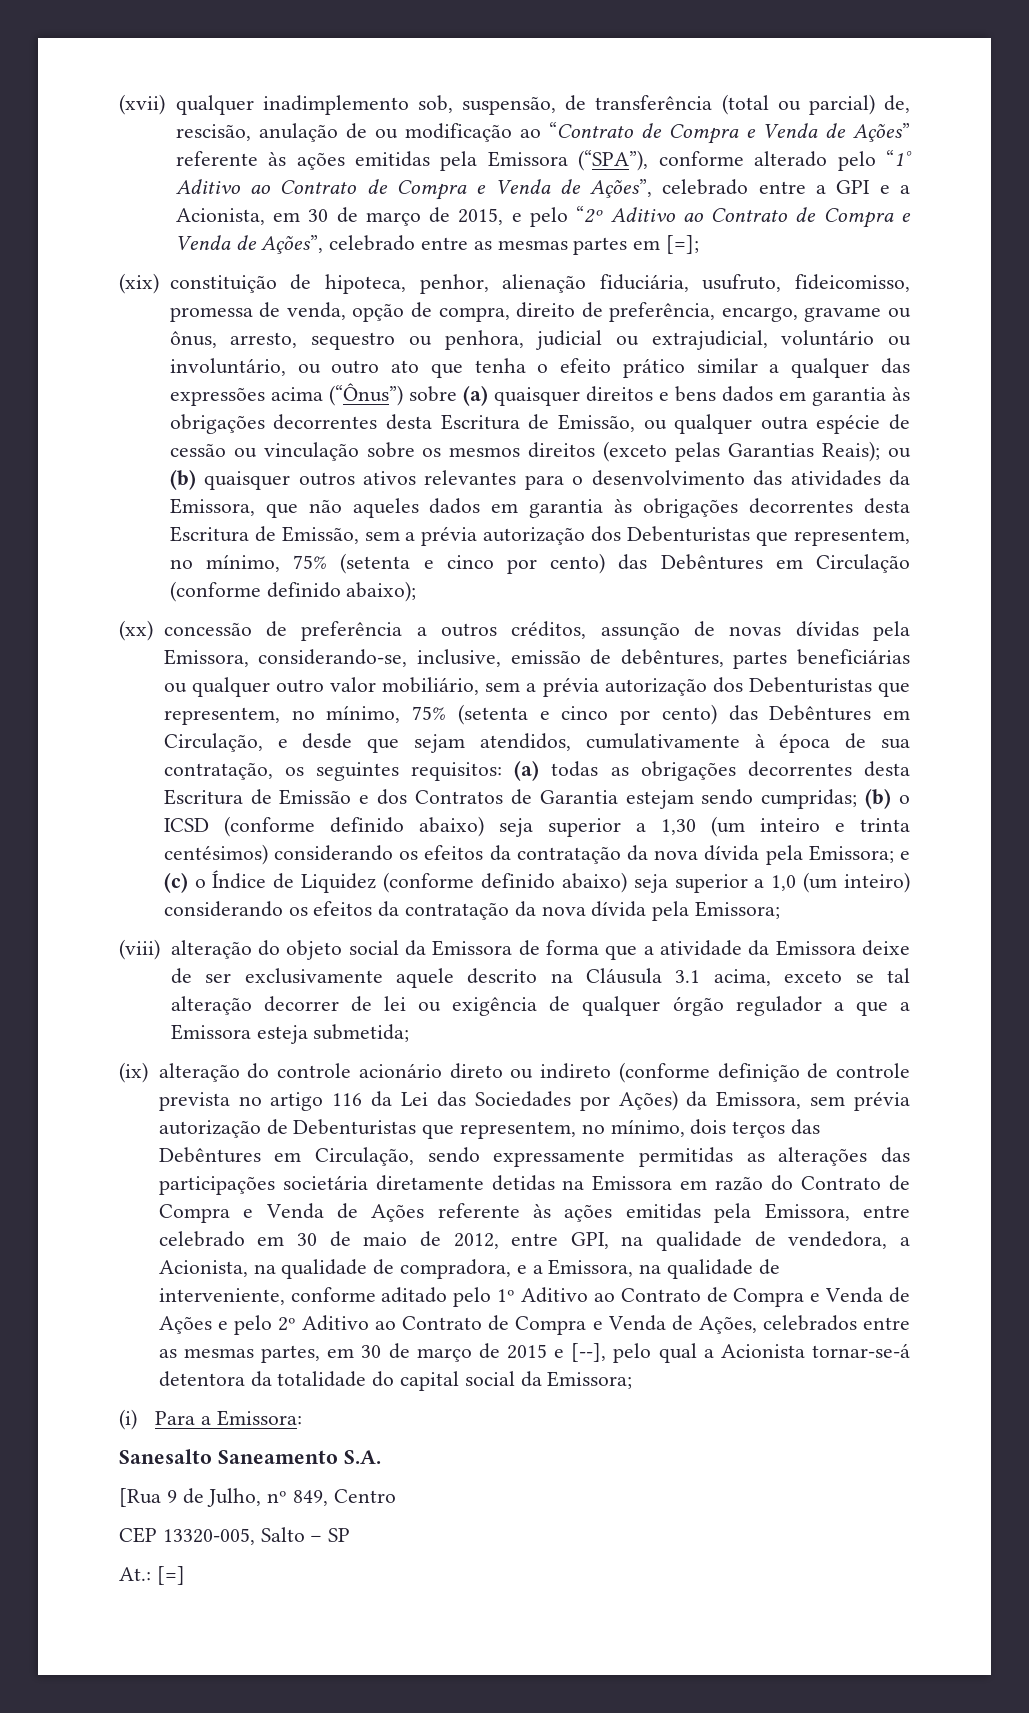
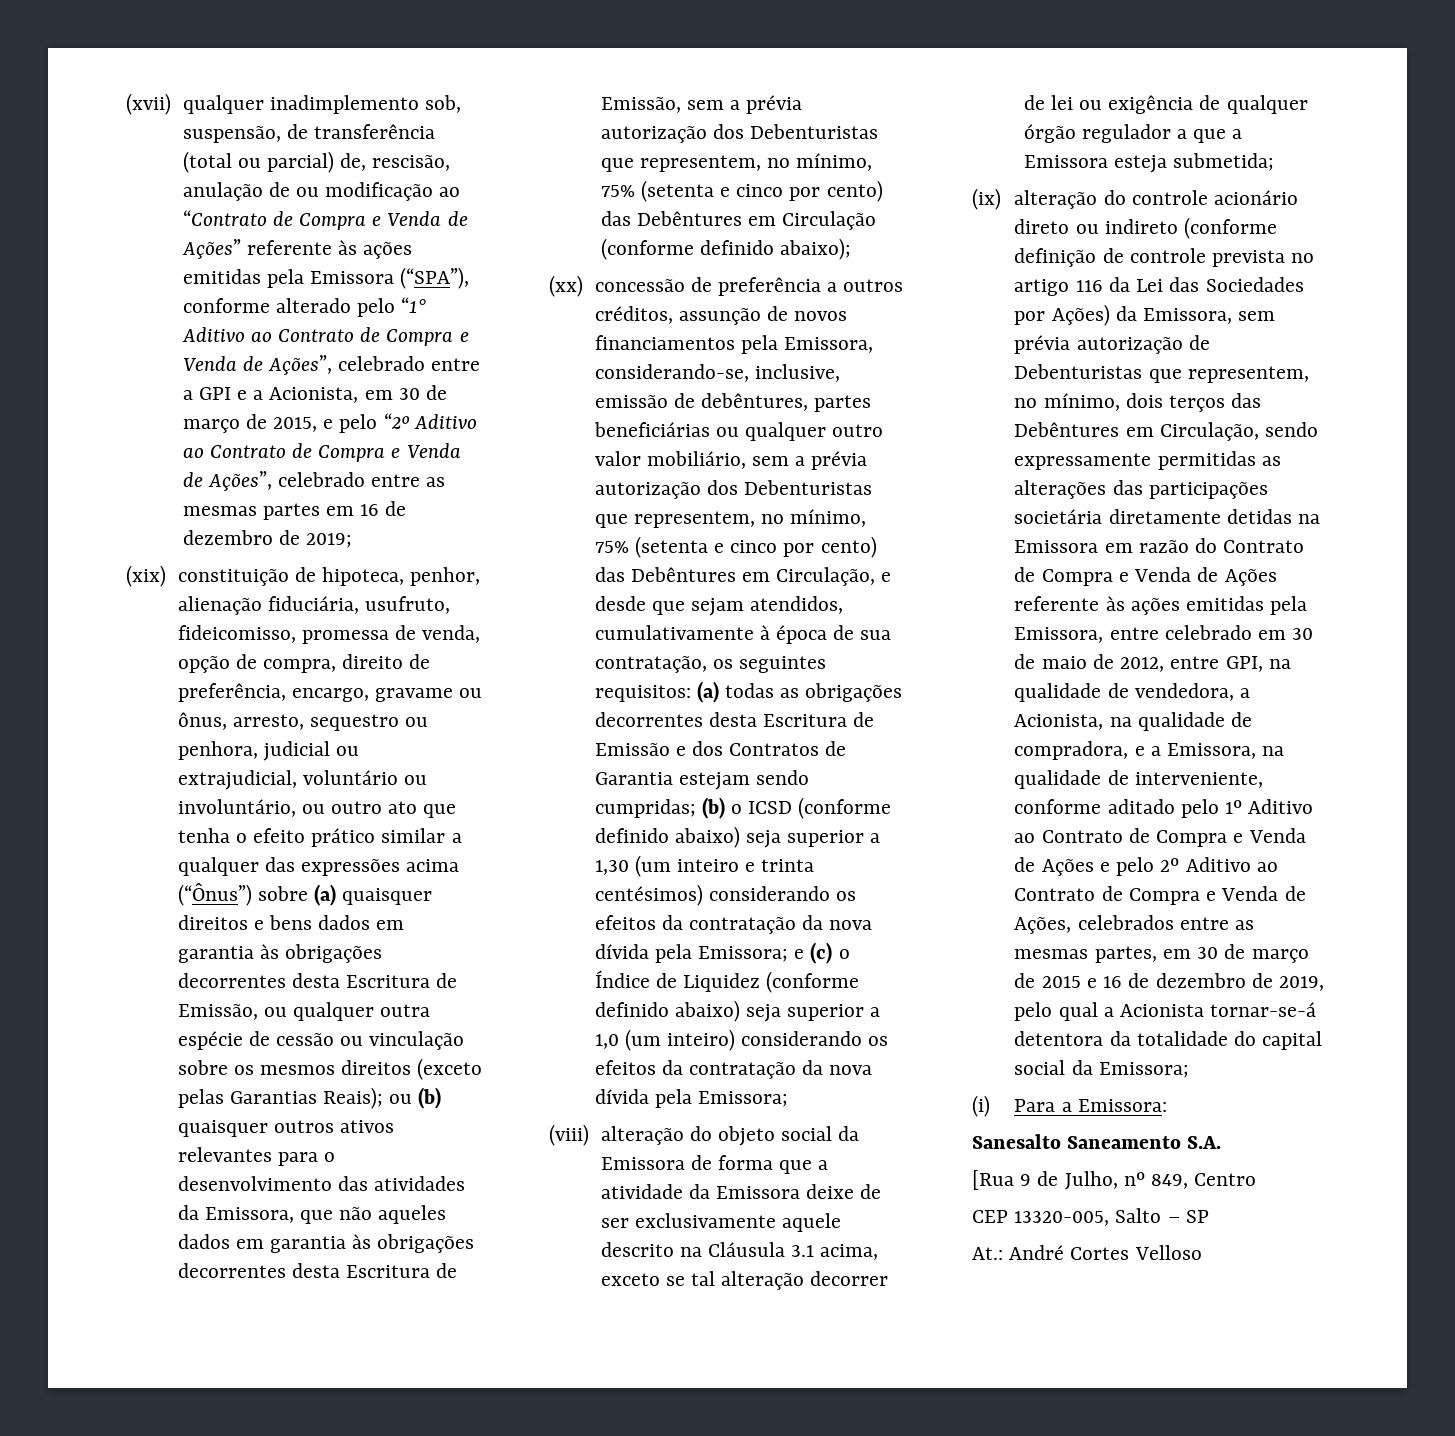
[665,235,699,254] [=]; -> [360,501,407,516] [182,530,352,548] 16 de dezembro de 2019;
[729,621,859,637] novas dívidas -> [794,311,848,321] [594,335,735,350] novos financiamentos
[571,1343,607,1362] [--], -> [1103,973,1324,991] 16 de dezembro de 2019,
[156,1566,185,1585] [=] -> [1009,1245,1202,1260] André Cortes Velloso

